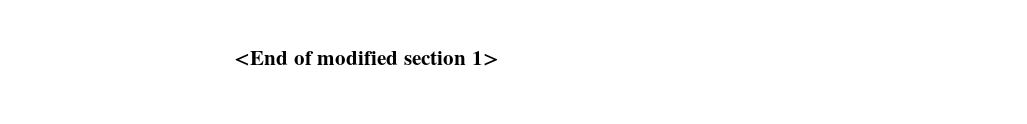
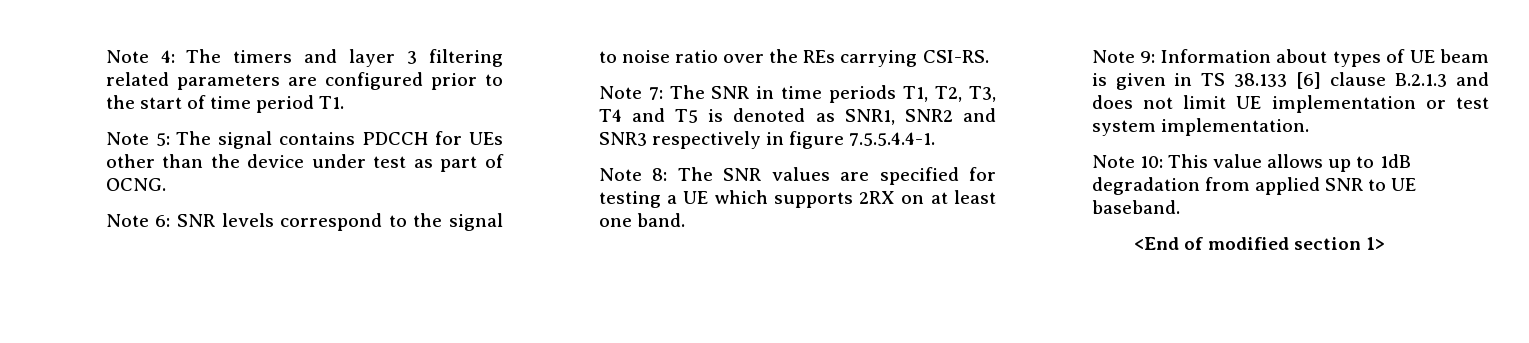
(233, 58) none -> [105,49,503,67] [105,72,503,90] [105,95,345,113] [105,131,504,149] [105,154,504,172] [105,178,166,191] [105,213,503,231] [598,49,989,67] [598,85,996,103] [598,108,996,125] [598,131,936,149] [598,167,996,185] [598,190,996,208] [598,213,685,227] [1091,49,1489,67] [1091,72,1489,90] [1091,95,1489,113] [1091,118,1309,136] [1091,154,1411,172] [1091,177,1417,195] [1091,200,1180,214] Note 4: The timers and layer 3 filtering related parameters are configured prior to the start of time period T1. // Note 5: The signal contains PDCCH for UEs other than the device under test as part of OCNG. // Note 6: SNR levels correspond to the signal to noise ratio over the REs carrying CSI-RS. // Note 7: The SNR in time periods T1, T2, T3, T4 and T5 is denoted as SNR1, SNR2 and SNR3 respectively in figure 7.5.5.4.4-1. // Note 8: The SNR values are specified for testing a UE which supports 2RX on at least one band. // Note 9: Information about types of UE beam is given in TS 38.133 [6] clause B.2.1.3 and does not limit UE implementation or test system implementation. // Note 10: This value allows up to 1dB degradation from applied SNR to UE baseband. //

